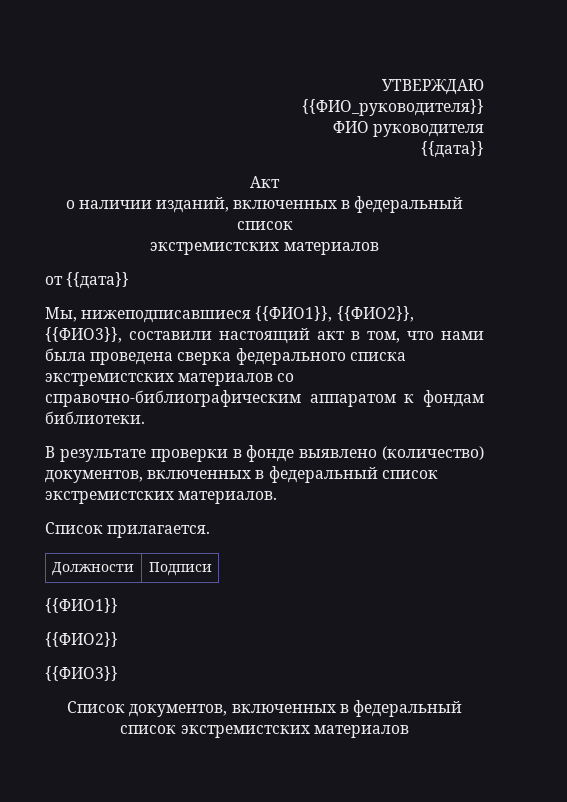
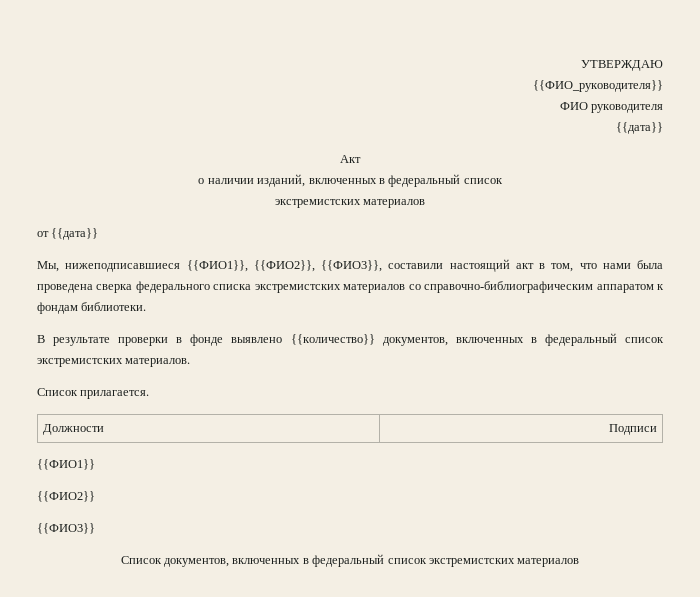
[382,446,484,460] (количество) -> [290,334,375,345] {{количество}}

